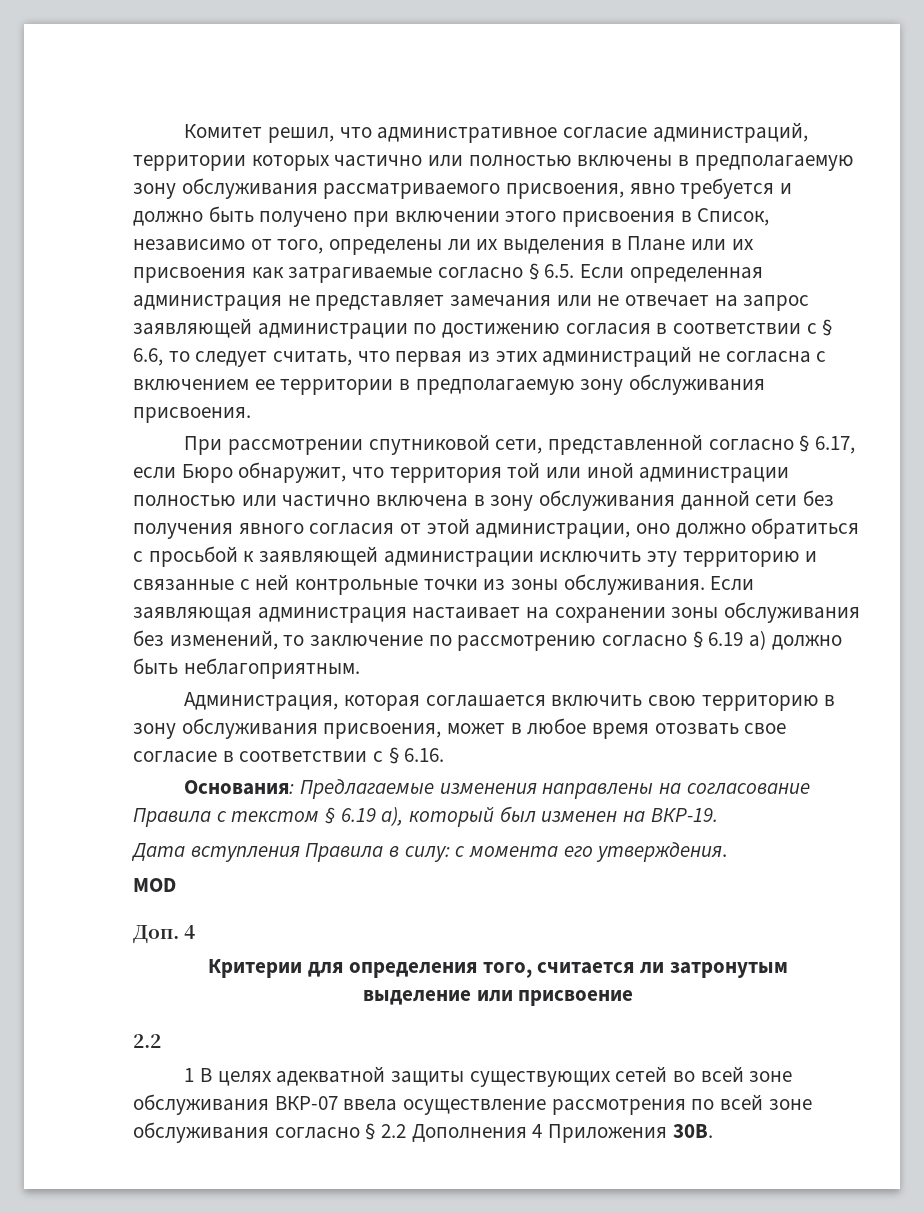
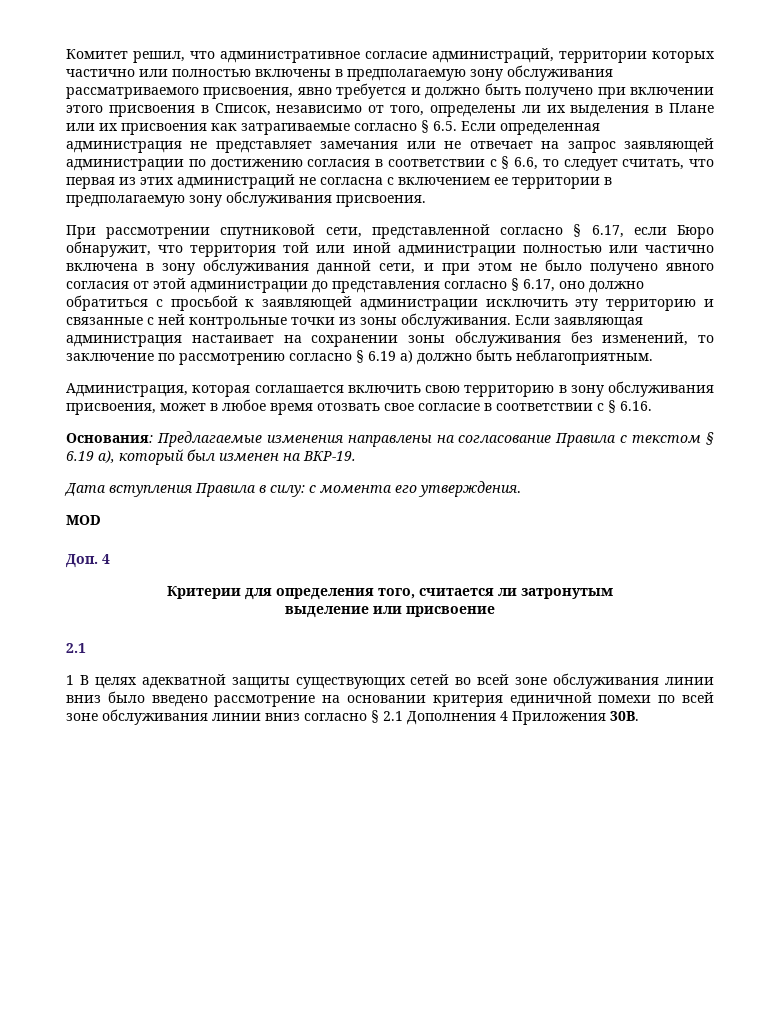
[755,490,835,506] [133,518,631,539] сети без получения явного согласия от этой администрации, -> [379,259,714,275] [66,278,555,293] сети, и при этом не было получено явного согласия от этой администрации до представления согласно § 6.17,
[133,1034,161,1048] 2.2 -> [66,643,86,653] 2.1
[274,1096,686,1115] ВКР-07 ввела осуществление рассмотрения -> [665,677,715,685] [66,691,652,707] линии вниз было введено рассмотрение на основании критерия единичной помехи
[274,1123,407,1140] согласно § 2.2 -> [212,710,403,723] линии вниз согласно § 2.1

